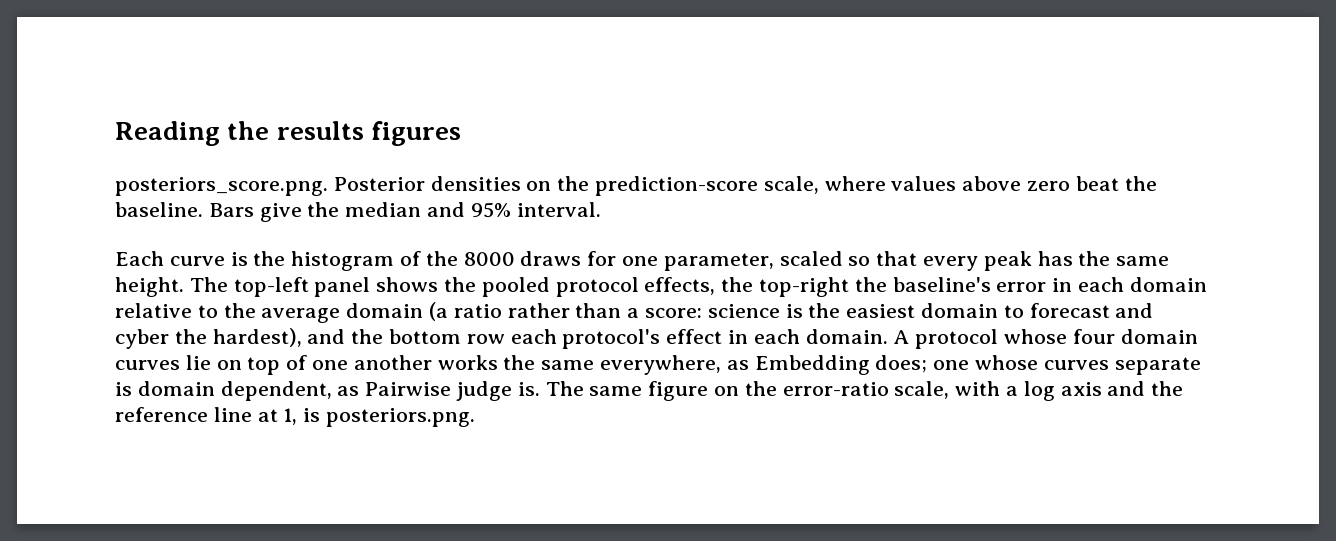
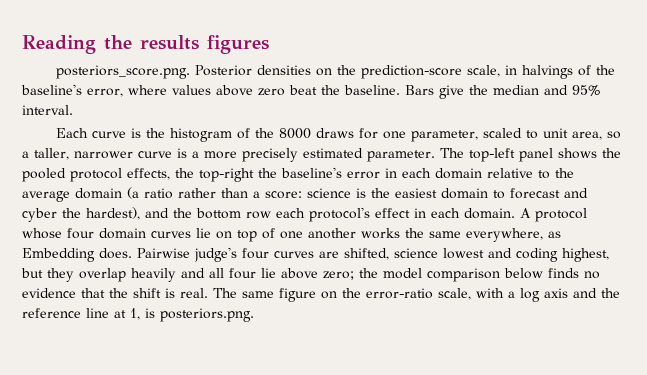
(819, 185) none -> [505,65,616,79] [21,84,123,97] in halvings of the baseline's error,
[848,251,1170,271] [115,277,184,297] so that every peak has the same height. -> [526,128,622,140] [22,148,435,162] to unit area, so a taller, narrower curve is a more precisely estimated parameter.
[875,355,1201,375] [115,381,540,401] does; one whose curves separate is domain dependent, as Pairwise judge is. -> [99,247,609,262] [21,268,600,282] [22,288,208,298] does. Pairwise judge's four curves are shifted, science lowest and coding highest, but they overlap heavily and all four lie above zero; the model comparison below finds no evidence that the shift is real.

